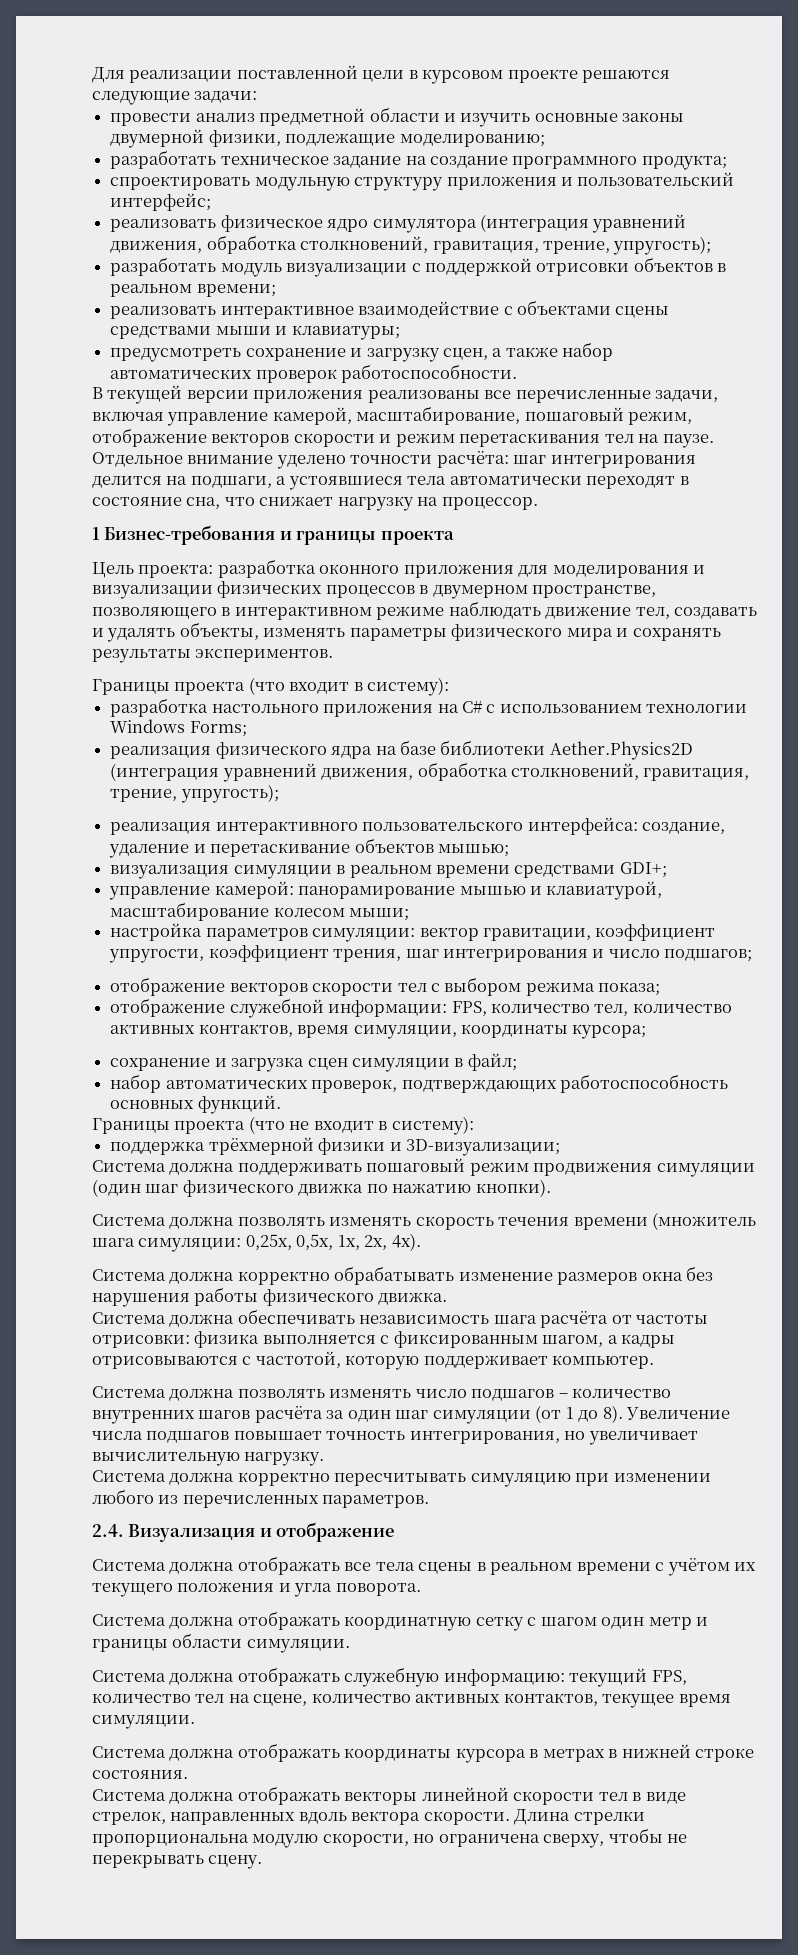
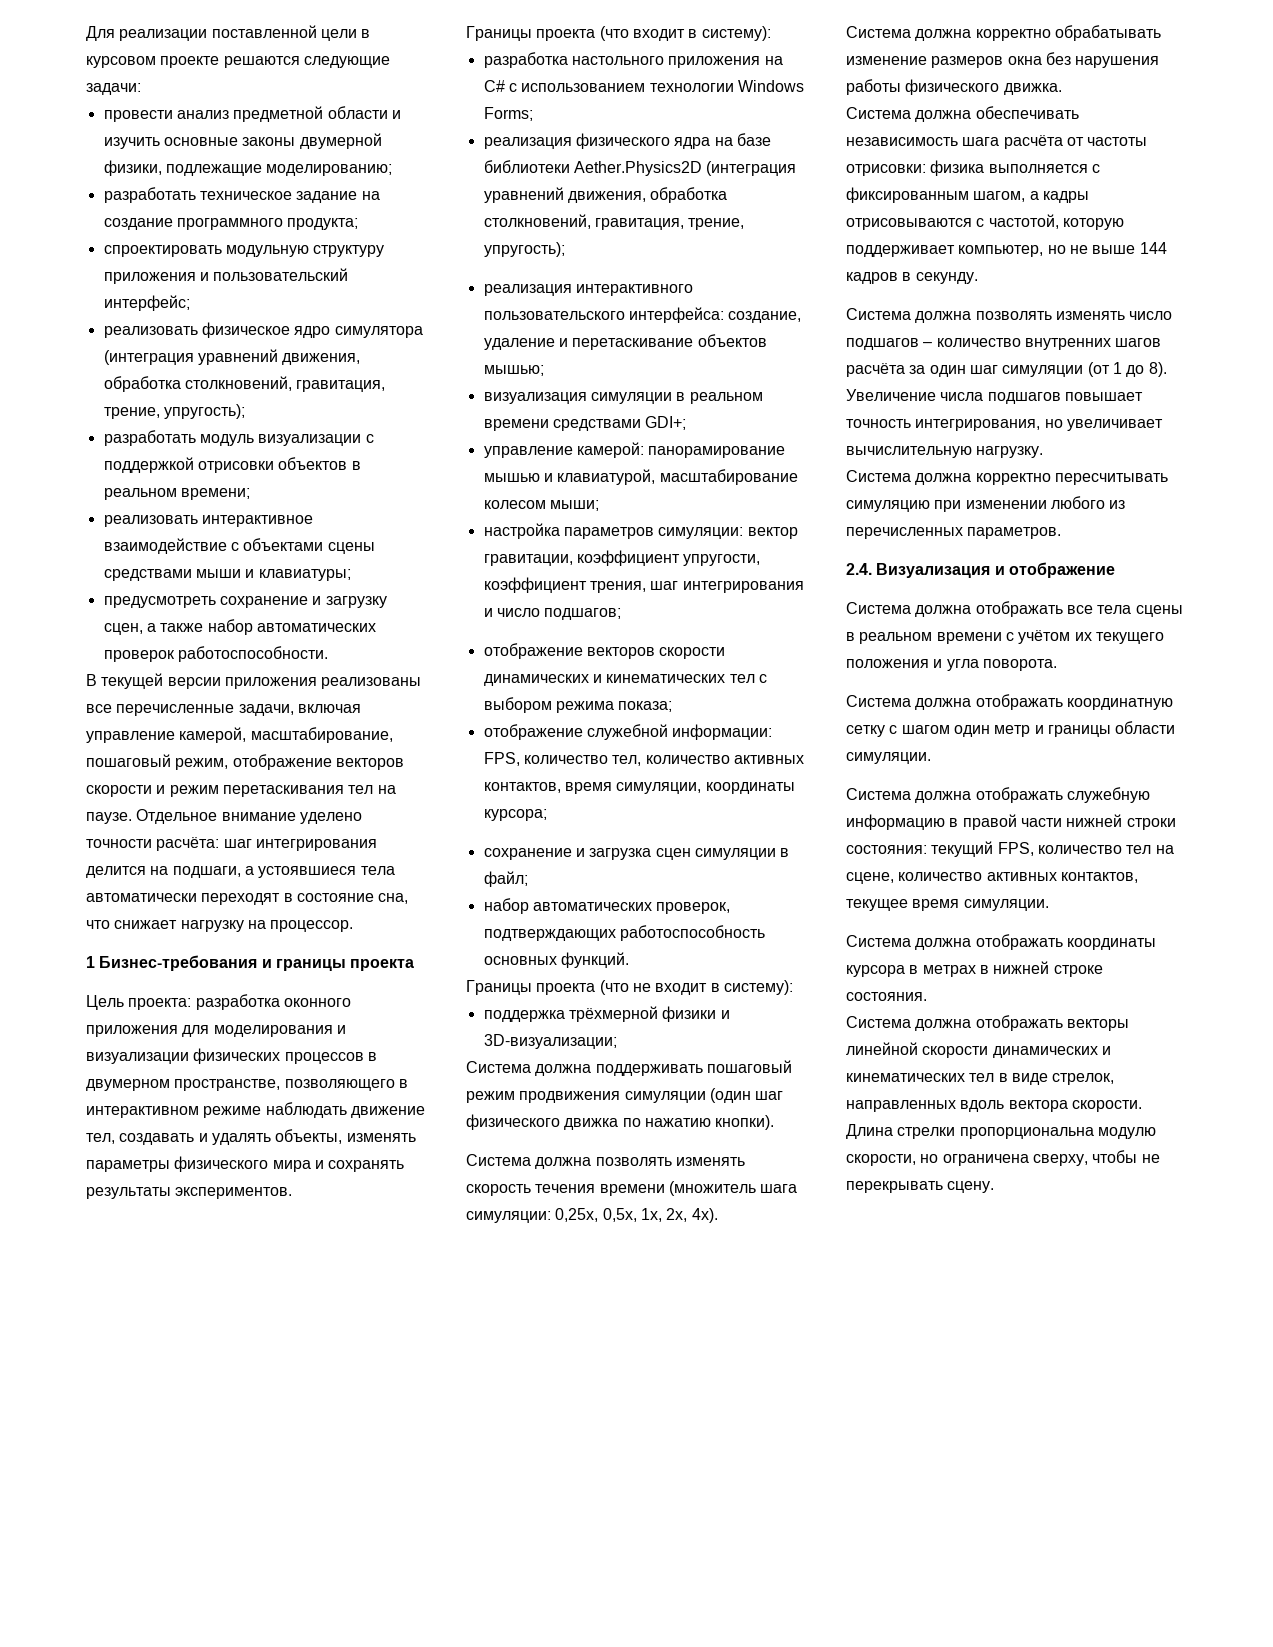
(394, 989) none -> [483,674,726,686] динамических и кинематических
[552,1355,655,1369] компьютер. -> [958,242,1167,257] [846,272,978,284] компьютер, но не выше 144 кадров в секунду.
[443,1669,565,1686] информацию: -> [846,814,1176,830] [846,845,927,854] информацию в правой части нижней строки состояния:
(595, 1798) none -> [992,1046,1111,1058] [846,1073,965,1082] динамических и кинематических

